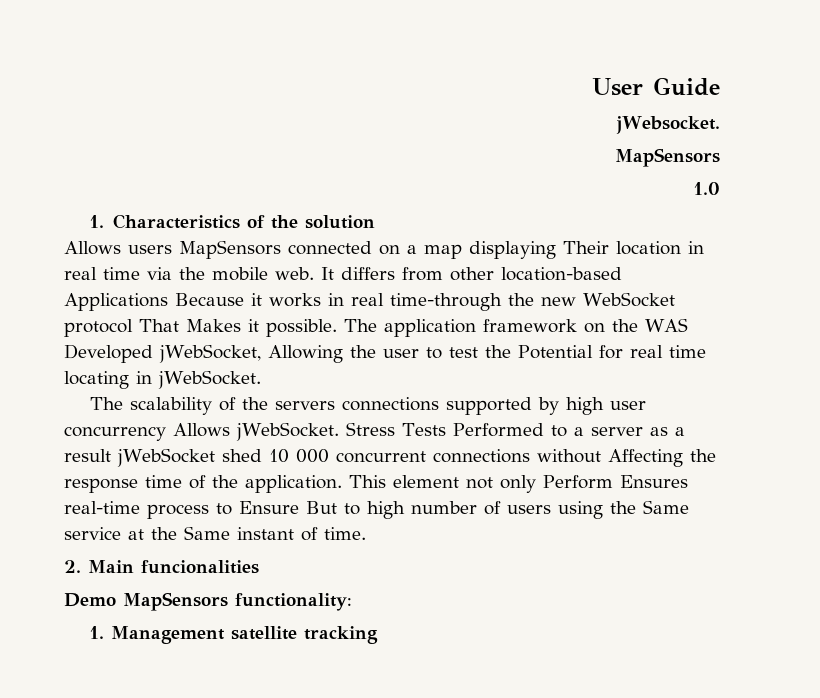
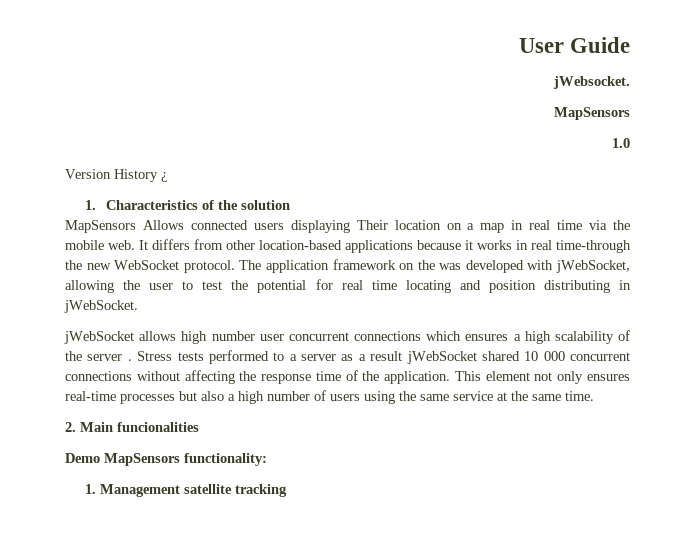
(720, 188) none -> [65,169,167,182] // Version History ¿
[64,240,681,259] Allows users MapSensors connected on a map displaying Their location -> [65,220,505,233] MapSensors Allows connected users displaying Their location on a map
[64,293,244,311] Applications Because -> [345,240,461,253] applications because
[64,319,337,337] protocol That Makes it possible. -> [183,260,235,273] protocol.
[645,318,688,332] [64,344,343,363] WAS Developed jWebSocket, Allowing -> [439,260,630,273] [65,280,114,293] was developed with jWebSocket, allowing
[517,345,593,359] Potential -> [257,280,307,293] potential
(129, 380) none -> [459,280,610,293] and position distributing
[90,397,647,415] [64,422,544,441] The scalability of the servers connections supported by high user concurrency Allows jWebSocket. Stress Tests Performed -> [64,330,631,344] [65,350,269,364] jWebSocket allows high number user concurrent connections which ensures a high scalability of the server . Stress tests performed
[221,449,262,462] shed -> [481,351,520,361] shared
[607,449,683,467] Affecting -> [184,370,235,384] affecting
[543,475,688,489] [64,501,360,519] Perform Ensures real-time process to Ensure But to -> [587,374,630,381] [65,391,235,404] ensures real-time processes but also a
[643,500,689,514] Same -> [420,394,449,401] same
[184,526,318,541] Same instant of -> [532,394,561,401] same

